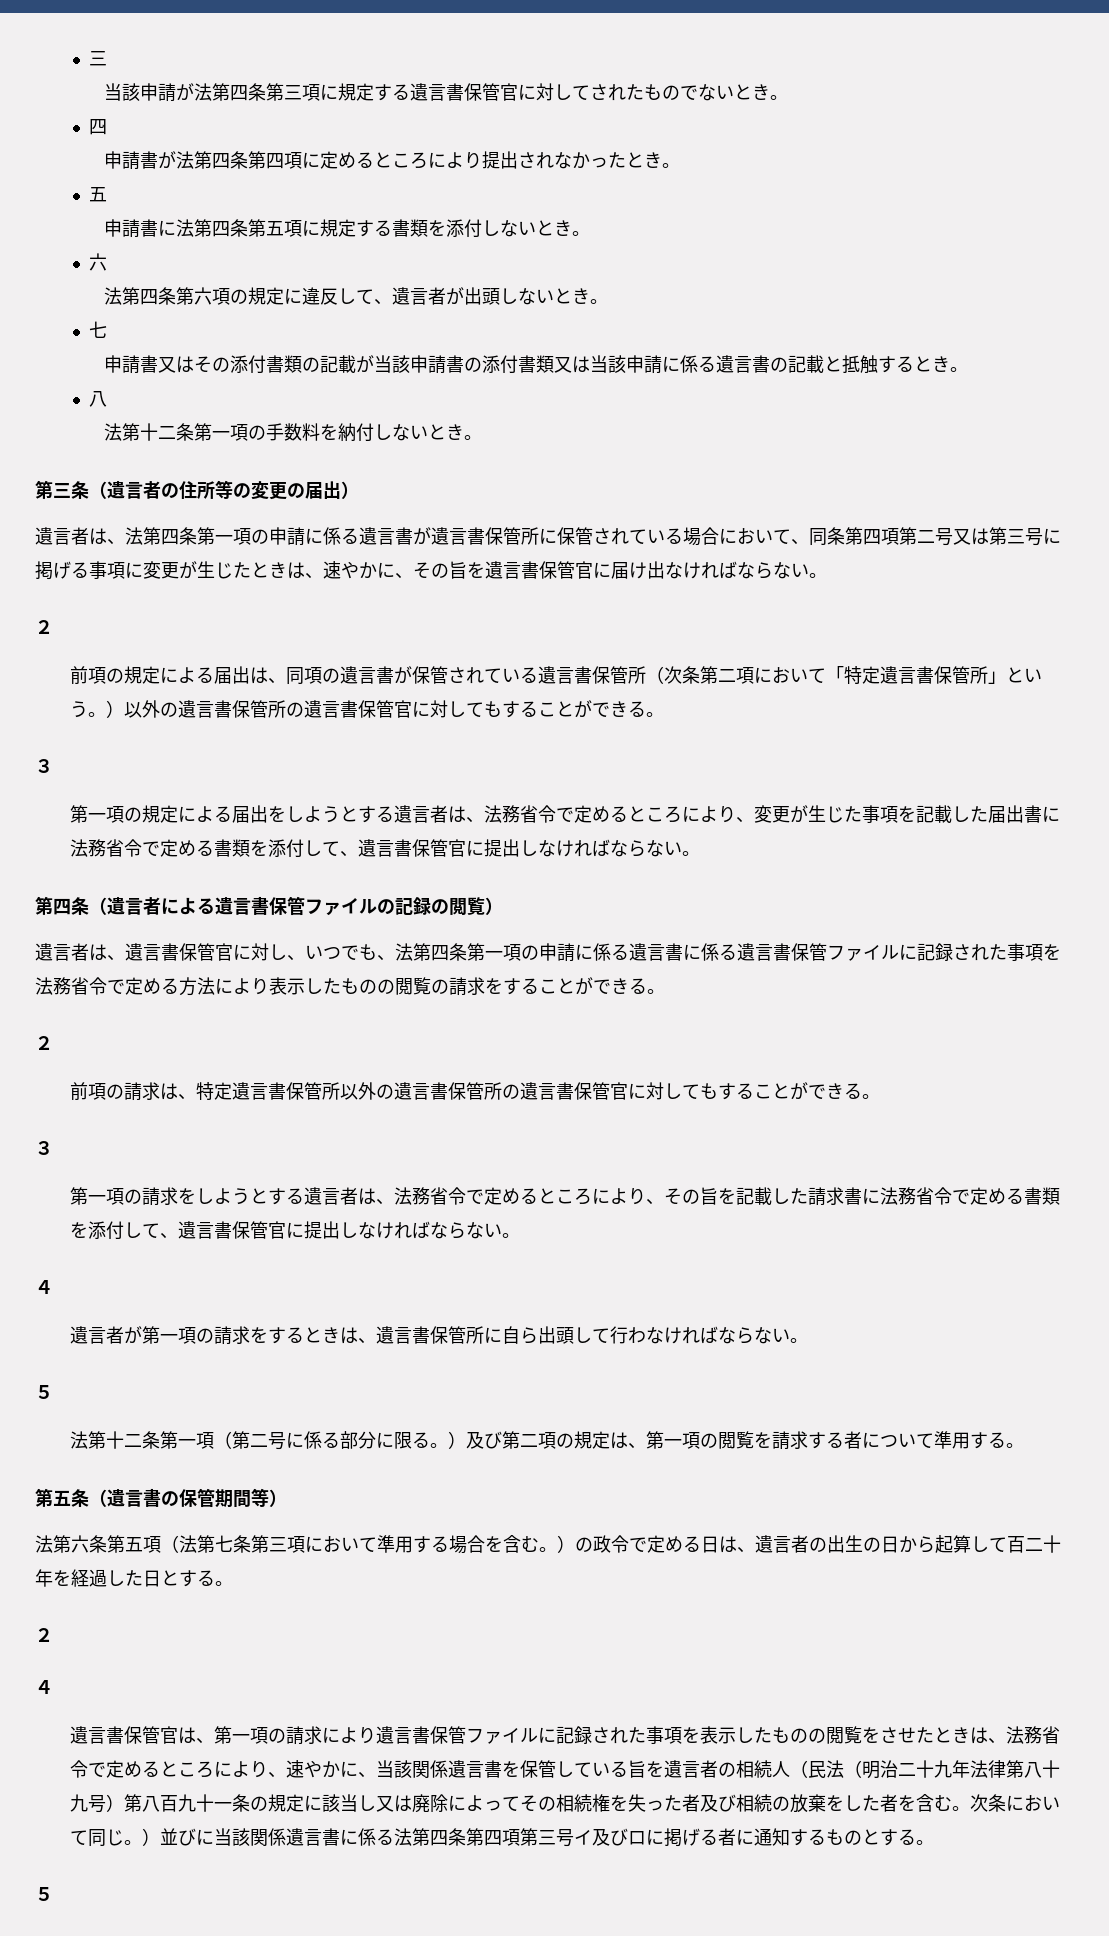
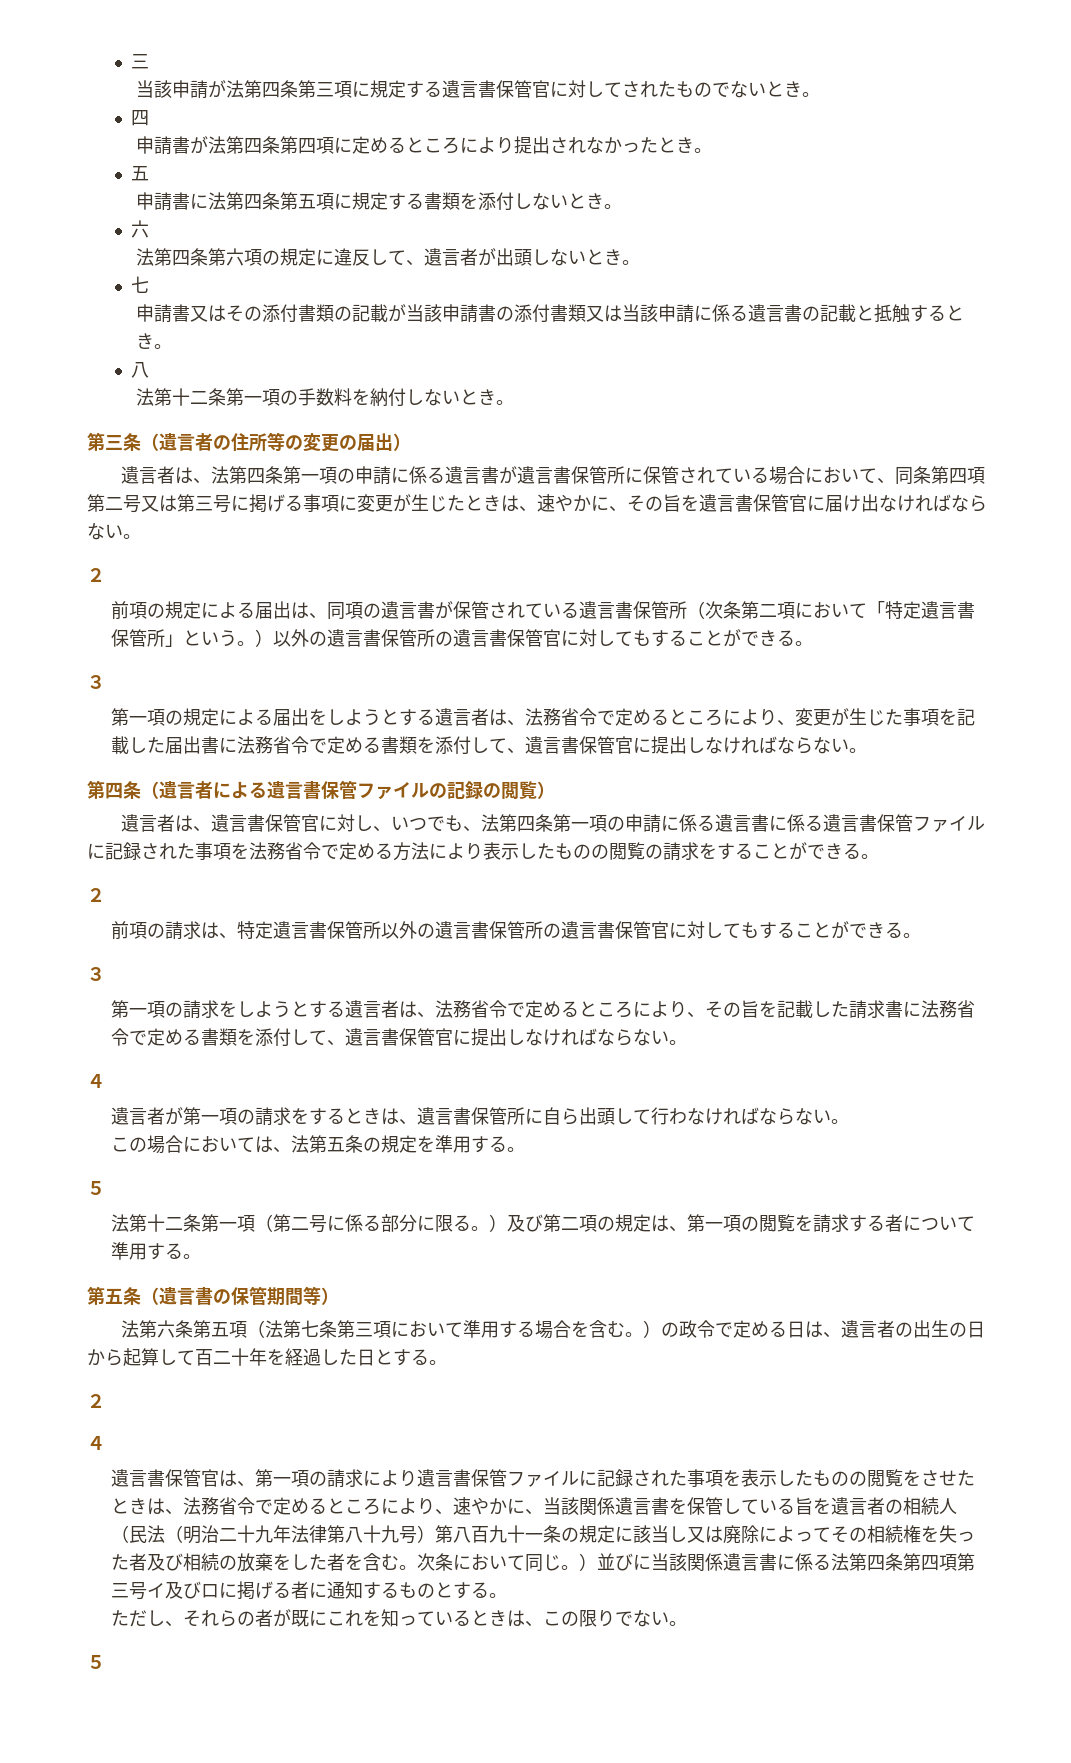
(808, 1340) none -> [111,1135,526,1154] // この場合においては、法第五条の規定を準用する。
(934, 1842) none -> [111,1609,688,1627] // ただし、それらの者が既にこれを知っているときは、この限りでない。

